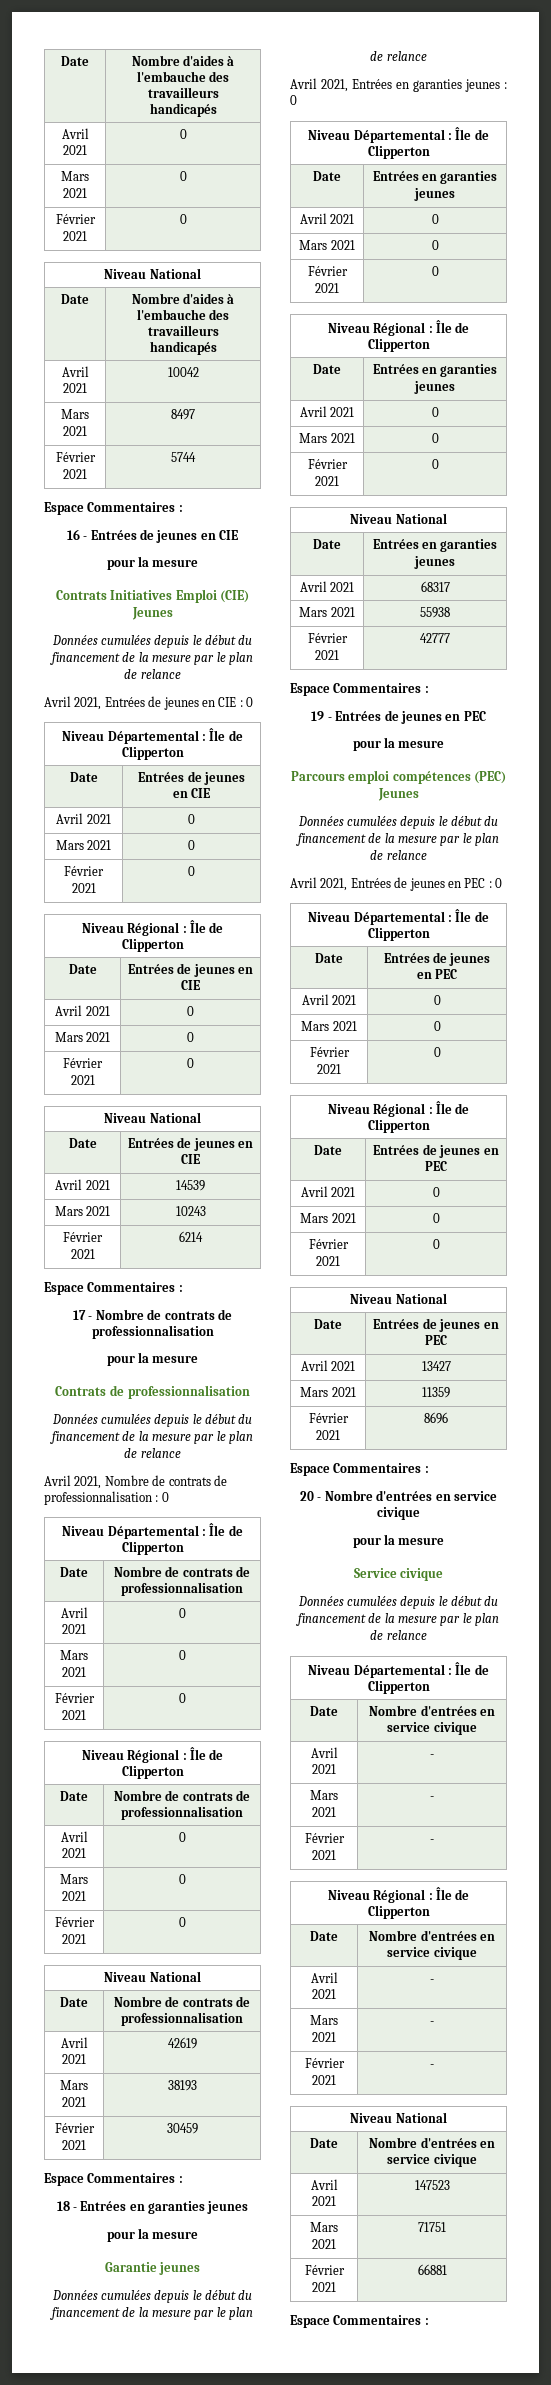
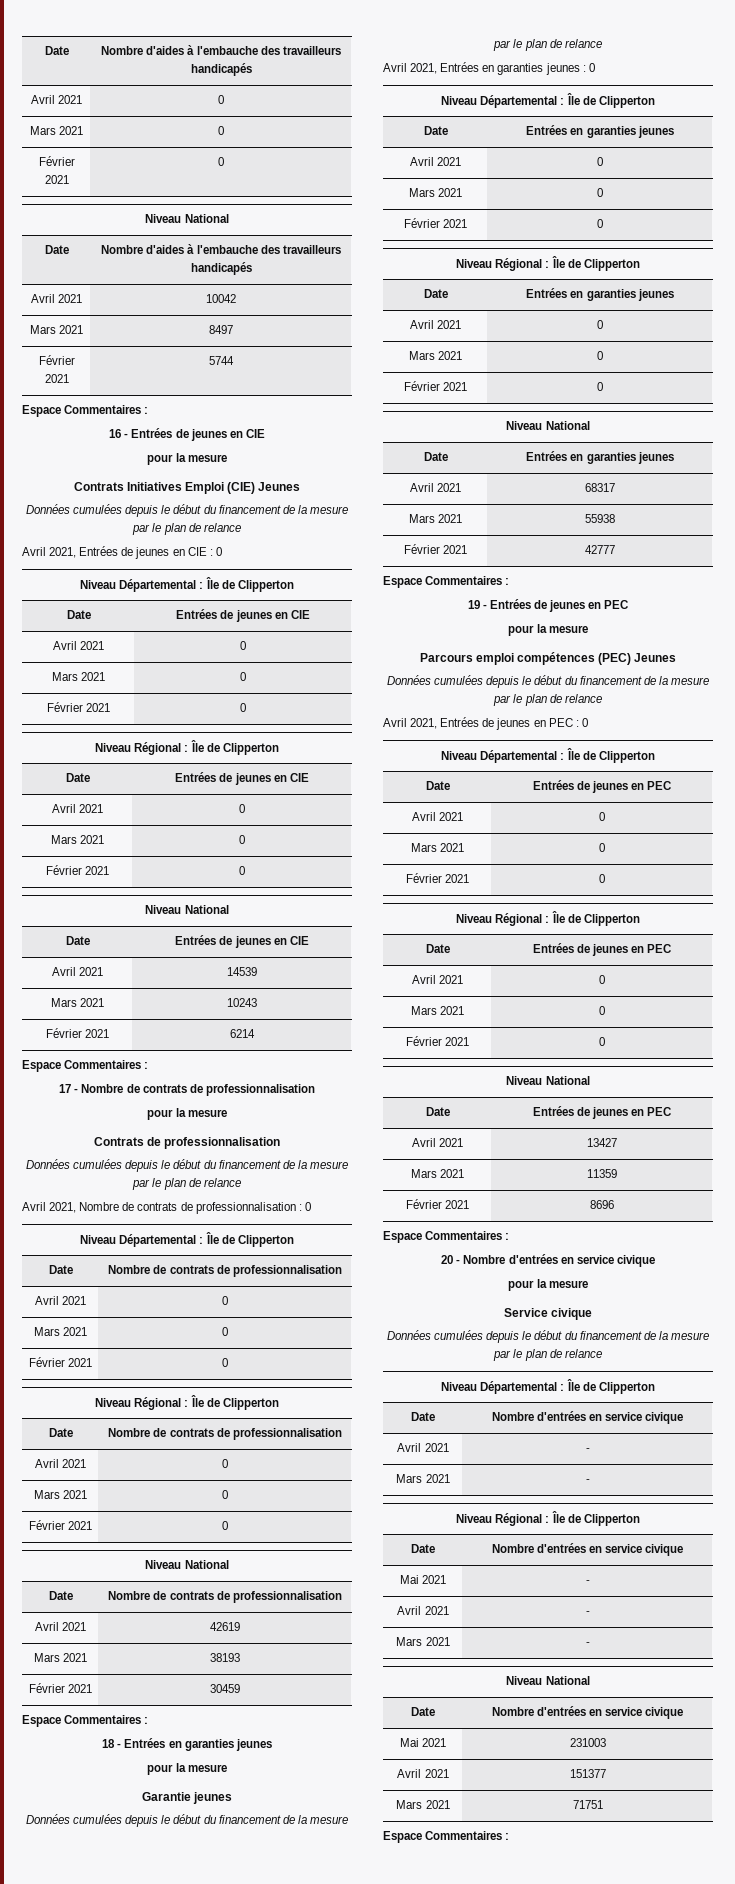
[304,1833,345,1843] [312,1850,336,1860] [430,1839,434,1843] // Février 2021 | - -> (590, 1481) none
[310,1972,338,1983] [312,1989,336,1999] [430,1979,434,1983] [310,2015,338,2025] [312,2032,336,2042] [430,2021,434,2025] [304,2058,345,2068] [312,2075,336,2085] [430,2064,434,2068] // Avril 2021 | - // Mars 2021 | - // Février 2021 | - -> [399,1575,447,1584] [585,1580,590,1584] [397,1606,449,1615] [585,1611,590,1615] [396,1637,450,1646] [585,1642,590,1646] // Mai 2021 | - // Avril 2021 | - // Mars 2021 | -
[310,2179,338,2190] [312,2196,336,2206] [414,2180,450,2190] // Avril 2021 | 147523 -> [399,1738,447,1747] [569,1738,606,1747] [397,1769,449,1778] [569,1769,606,1778] // Mai 2021 | 231003 // Avril 2021 | 151377
[304,2265,345,2275] [312,2282,336,2292] [417,2264,447,2275] // Février 2021 | 66881 -> (603, 1804) none

